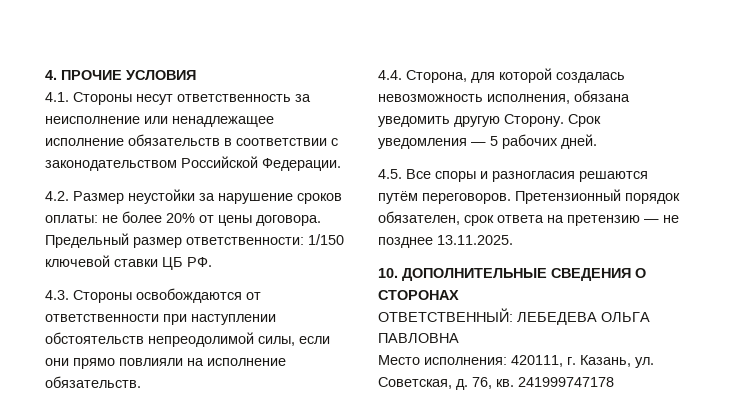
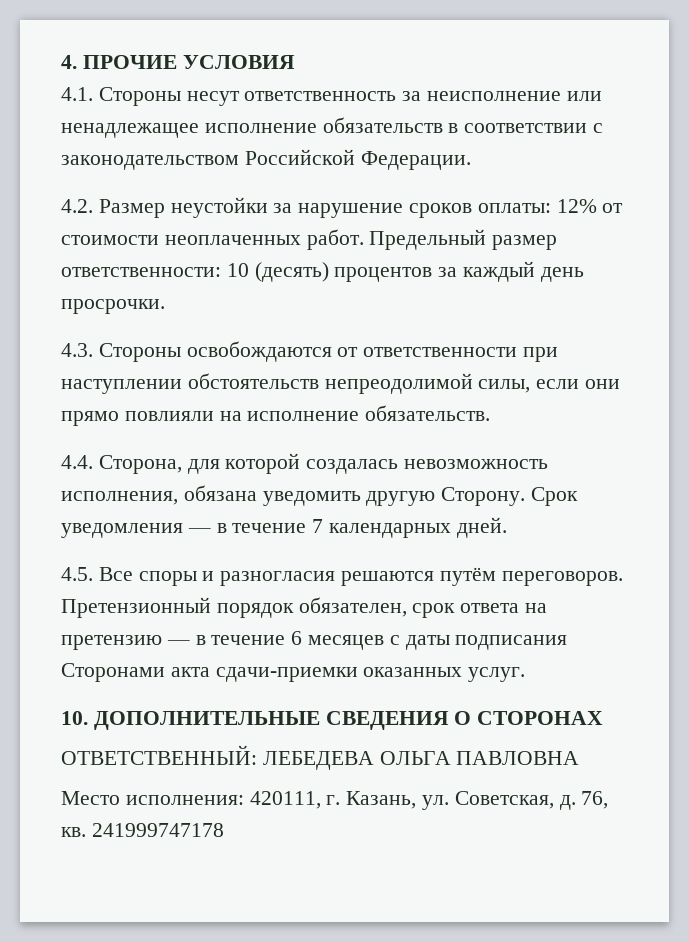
[102,211,321,226] [45,233,344,248] [45,255,212,270] не более 20% от цены договора. Предельный размер ответственности: 1/150 ключевой ставки ЦБ РФ. -> [556,199,624,213] [61,229,558,250] [61,261,584,282] [61,299,165,314] 12% от стоимости неоплаченных работ. Предельный размер ответственности: 10 (десять) процентов за каждый день просрочки.
[490,134,558,149] 5 рабочих -> [216,519,452,538] в течение 7 календарных
[663,215,679,223] [378,235,513,248] не позднее 13.11.2025. -> [195,631,568,650] [61,663,526,682] в течение 6 месяцев с даты подписания Сторонами акта сдачи-приемки оказанных услуг.

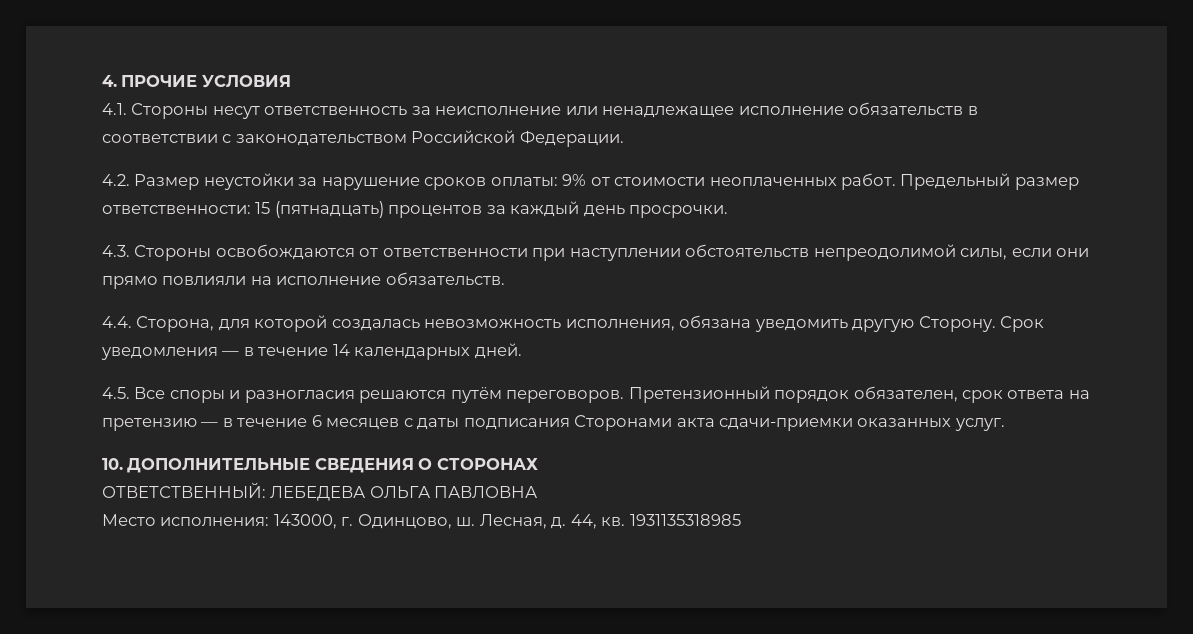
[556,199,597,213] 12% -> [562,174,587,186] 9%
[226,262,329,282] 10 (десять) -> [255,201,384,218] 15 (пятнадцать)
[312,519,324,533] 7 -> [332,344,350,356] 14
[249,791,609,810] [61,823,224,837] 420111, г. Казань, ул. Советская, д. 76, кв. 241999747178 -> [273,514,741,529] 143000, г. Одинцово, ш. Лесная, д. 44, кв. 1931135318985

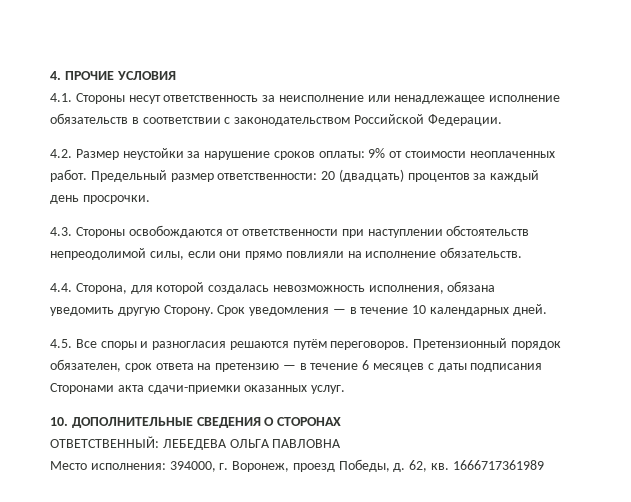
[255,201,384,218] 15 (пятнадцать) -> [321,169,404,182] 20 (двадцать)
[332,344,350,356] 14 -> [412,305,427,314] 10
[273,514,741,529] 143000, г. Одинцово, ш. Лесная, д. 44, кв. 1931135318985 -> [169,459,544,472] 394000, г. Воронеж, проезд Победы, д. 62, кв. 1666717361989

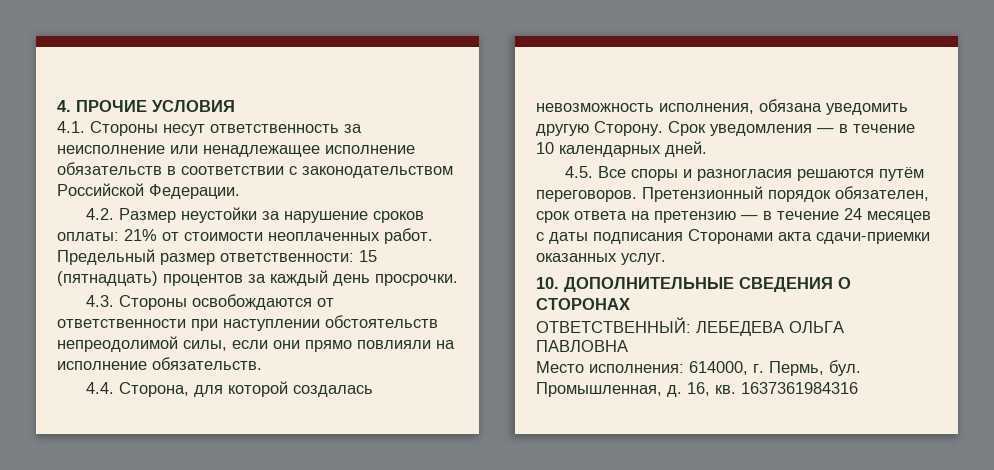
[368,148,386,158] 9% -> [124,229,157,241] 21%
[321,169,404,182] 20 (двадцать) -> [359,250,377,262] [57,271,158,286] 15 (пятнадцать)
[362,360,370,370] 6 -> [844,208,862,220] 24
[169,459,544,472] 394000, г. Воронеж, проезд Победы, д. 62, кв. 1666717361989 -> [689,360,861,376] [536,382,858,397] 614000, г. Пермь, бул. Промышленная, д. 16, кв. 1637361984316

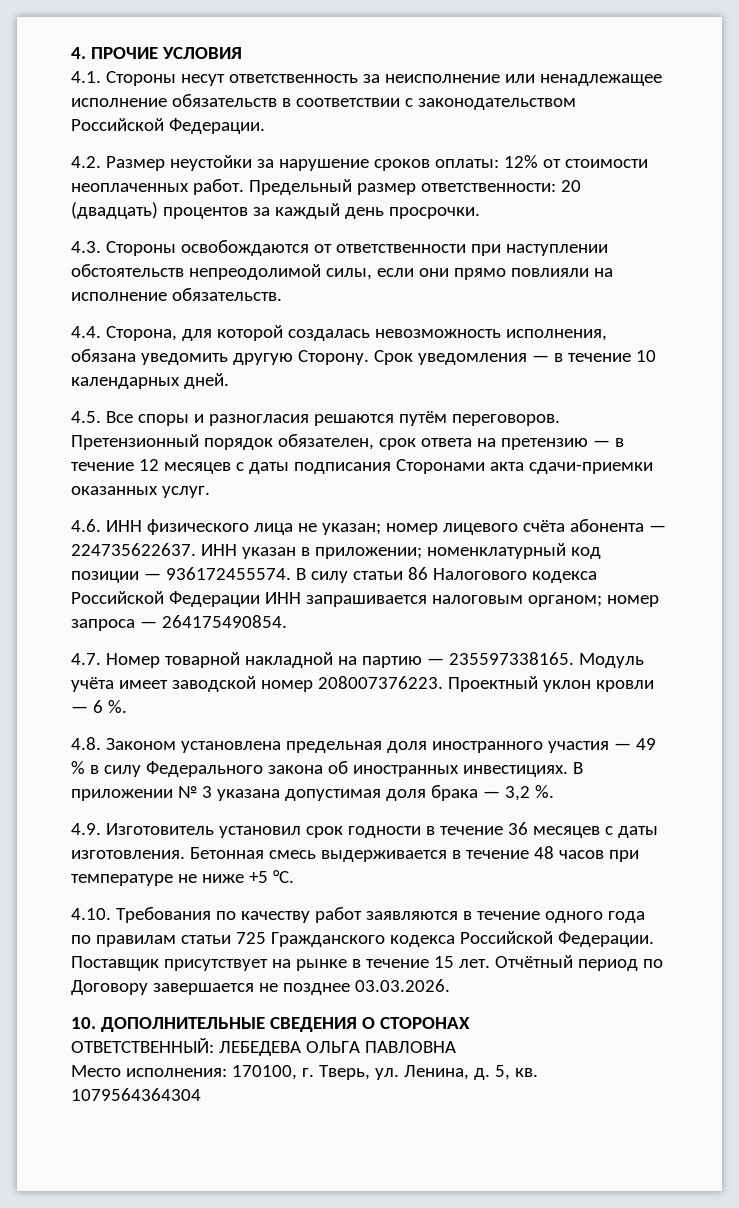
[124,229,157,241] 21% -> [503,155,538,168] 12%
[359,250,377,262] [57,271,158,286] 15 (пятнадцать) -> [560,180,581,192] [71,202,158,219] 20 (двадцать)
[844,208,862,220] 24 -> [138,459,159,471] 12
(666, 259) none -> [71,519,666,535] [71,543,601,559] [71,567,597,583] [71,591,659,607] [71,615,287,631] [71,652,644,668] [71,676,654,692] [71,700,127,713] [71,737,656,753] [71,761,583,777] [71,785,554,801] [71,822,658,838] [71,846,639,862] [71,870,294,886] [71,907,645,923] [71,931,654,947] [71,955,663,971] [71,979,450,995] // 4.6. ИНН физического лица не указан; номер лицевого счёта абонента — 224735622637. ИНН указан в приложении; номенклатурный код позиции — 936172455574. В силу статьи 86 Налогового кодекса Российской Федерации ИНН запрашивается налоговым органом; номер запроса — 264175490854. // 4.7. Номер товарной накладной на партию — 235597338165. Модуль учёта имеет заводской номер 208007376223. Проектный уклон кровли — 6 %. // 4.8. Законом установлена предельная доля иностранного участия — 49 % в силу Федерального закона об иностранных инвестициях. В приложении № 3 указана допустимая доля брака — 3,2 %. // 4.9. Изготовитель установил срок годности в течение 36 месяцев с даты изготовления. Бетонная смесь выдерживается в течение 48 часов при температуре не ниже +5 °C. // 4.10. Требования по качеству работ заявляются в течение одного года по правилам статьи 725 Гражданского кодекса Российской Федерации. Поставщик присутствует на рынке в течение 15 лет. Отчётный период по Договору завершается не позднее 03.03.2026.
[689,360,861,376] [536,382,858,397] 614000, г. Пермь, бул. Промышленная, д. 16, кв. 1637361984316 -> [231,1065,538,1080] [71,1088,201,1101] 170100, г. Тверь, ул. Ленина, д. 5, кв. 1079564364304

